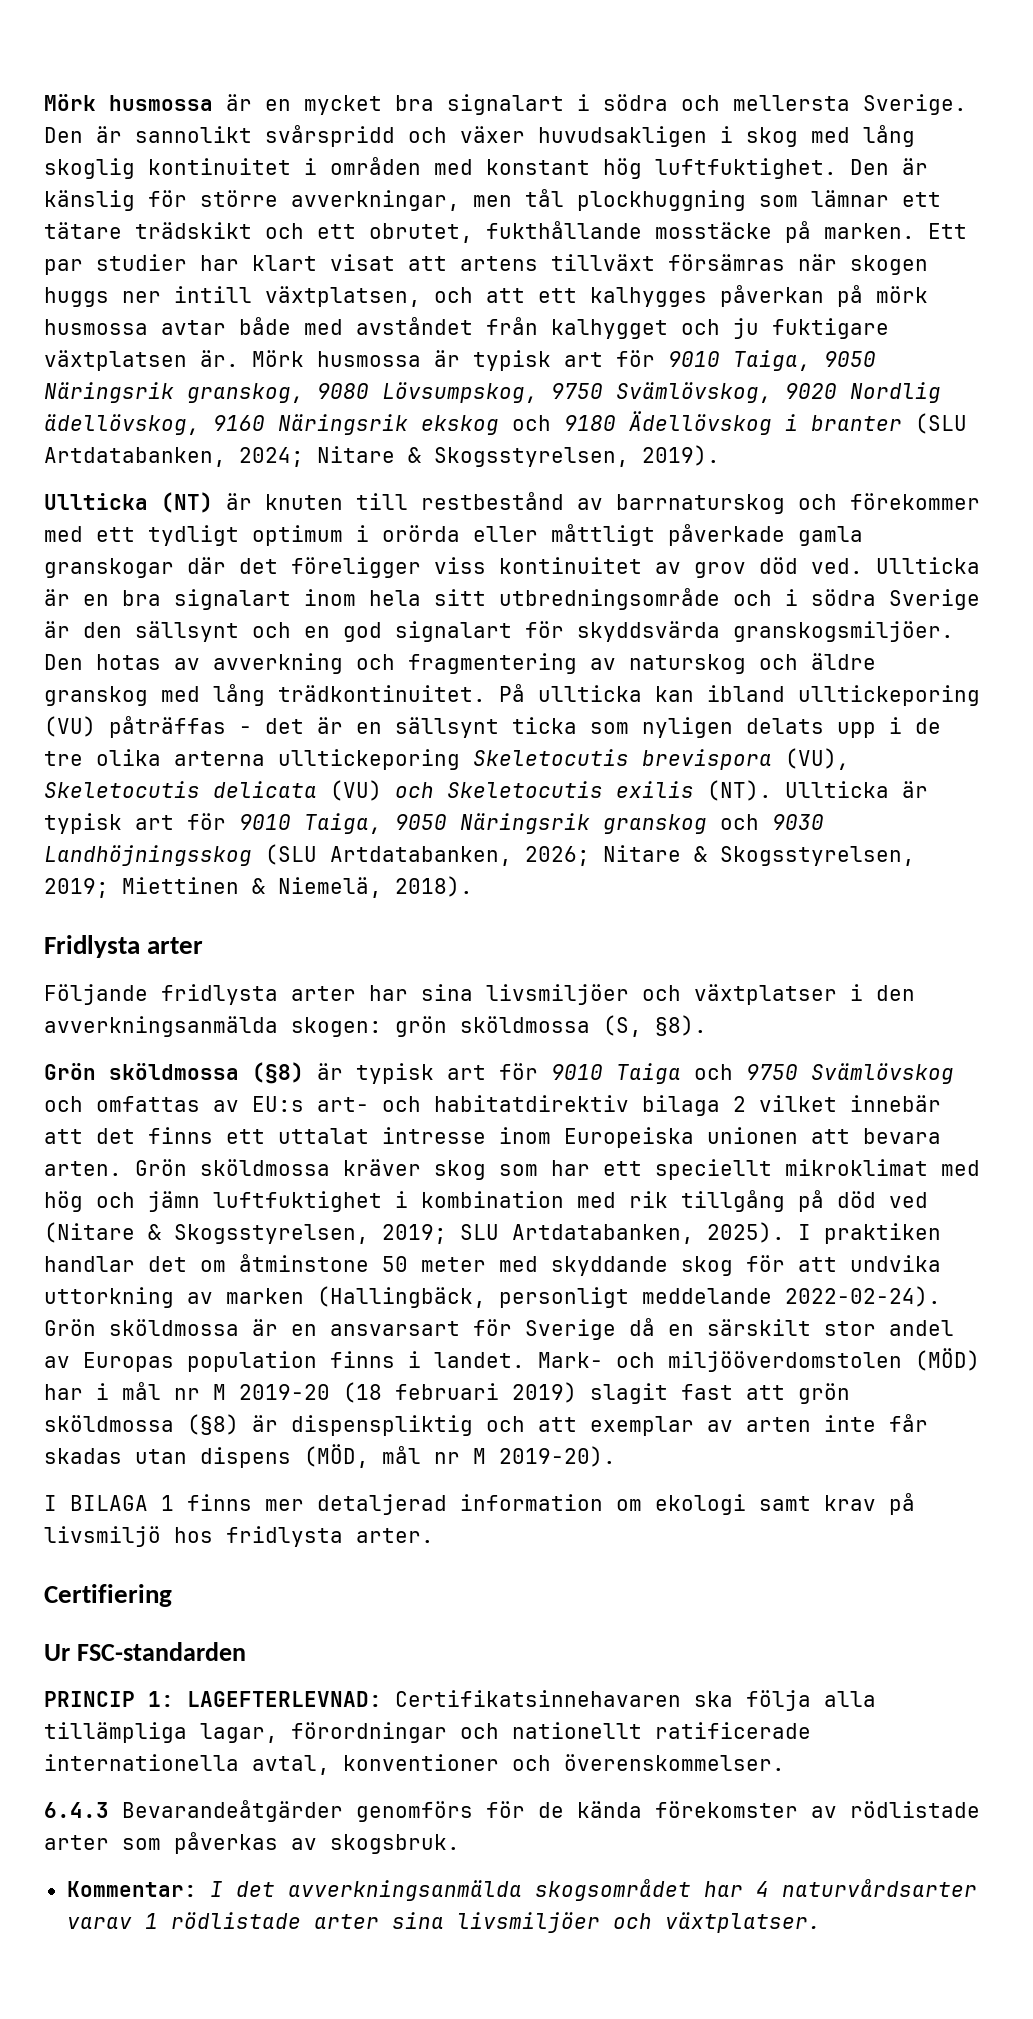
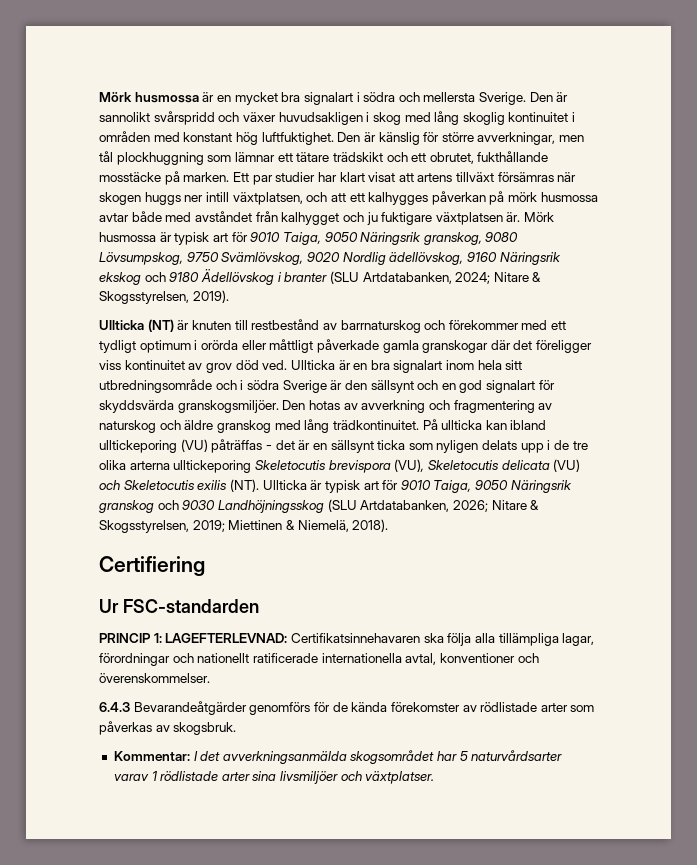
[44,935,204,958] [44,984,915,1005] [44,1015,707,1037] [44,1062,954,1084] [44,1095,941,1116] [44,1127,941,1148] [44,1159,980,1180] [44,1190,928,1212] [44,1222,941,1244] [44,1254,941,1276] [44,1286,941,1308] [44,1318,954,1340] [44,1348,980,1372] [44,1382,850,1404] [44,1414,928,1436] [44,1444,616,1468] [44,1493,915,1515] [44,1526,434,1547] // Fridlysta arter // Följande fridlysta arter har sina livsmiljöer och växtplatser i den avverkningsanmälda skogen: grön sköldmossa (S, §8). // Grön sköldmossa (§8) är typisk art för 9010 Taiga och 9750 Svämlövskog och omfattas av EU:s art- och habitatdirektiv bilaga 2 vilket innebär att det finns ett uttalat intresse inom Europeiska unionen att bevara arten. Grön sköldmossa kräver skog som har ett speciellt mikroklimat med hög och jämn luftfuktighet i kombination med rik tillgång på död ved (Nitare & Skogsstyrelsen, 2019; SLU Artdatabanken, 2025). I praktiken handlar det om åtminstone 50 meter med skyddande skog för att undvika uttorkning av marken (Hallingbäck, personligt meddelande 2022-02-24). Grön sköldmossa är en ansvarsart för Sverige då en särskilt stor andel av Europas population finns i landet. Mark- och miljööverdomstolen (MÖD) har i mål nr M 2019-20 (18 februari 2019) slagit fast att grön sköldmossa (§8) är dispenspliktig och att exemplar av arten inte får skadas utan dispens (MÖD, mål nr M 2019-20). // I BILAGA 1 finns mer detaljerad information om ekologi samt krav på livsmiljö hos fridlysta arter. -> (389, 525) none
[755,1881,769,1897] 4 -> [459,751,468,761] 5

